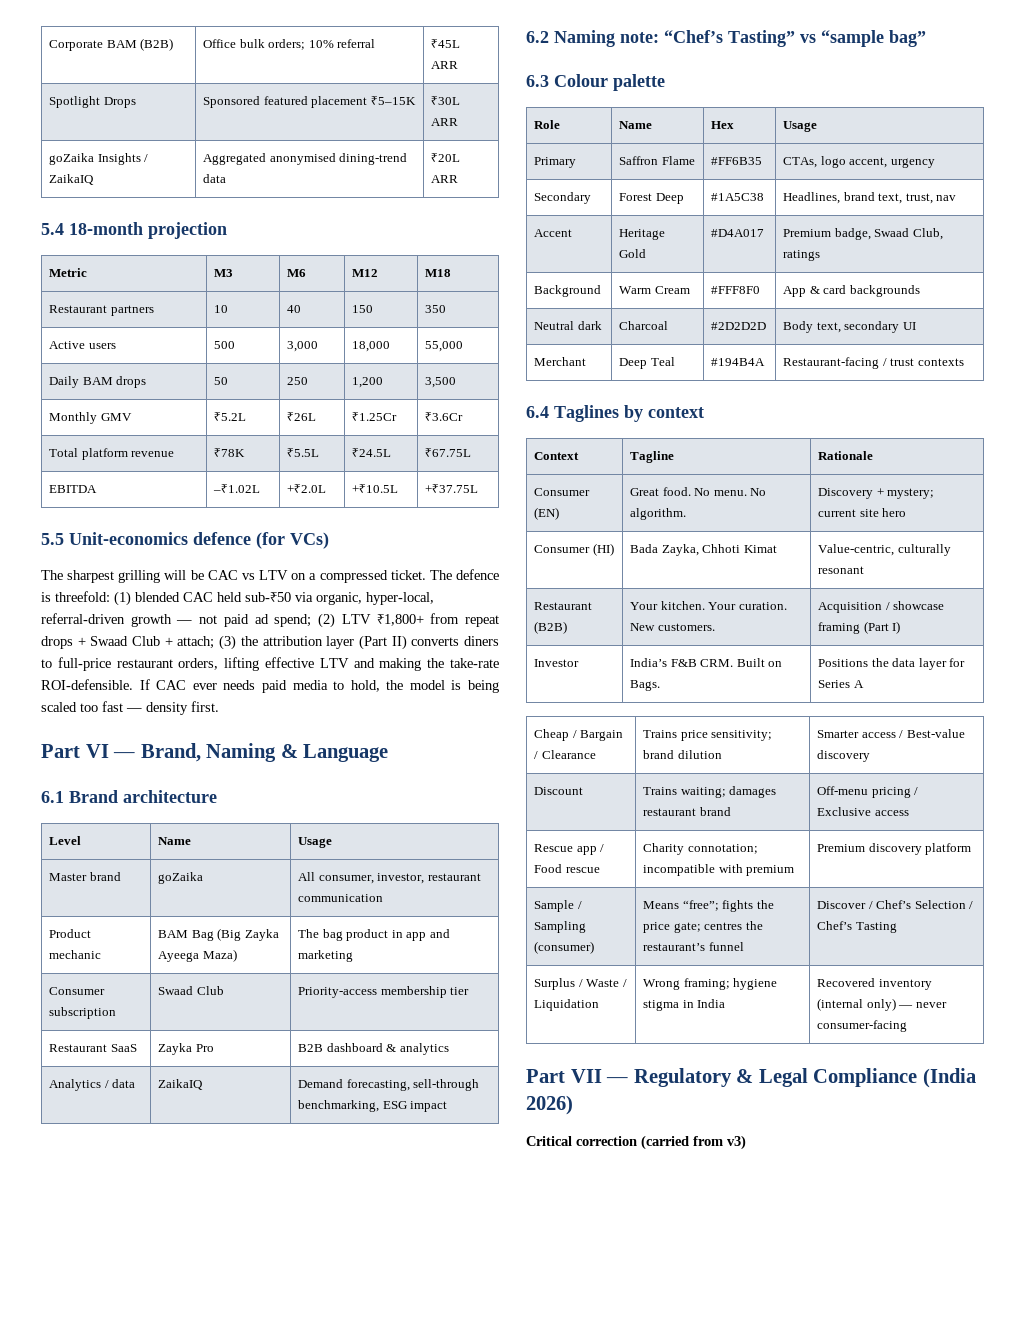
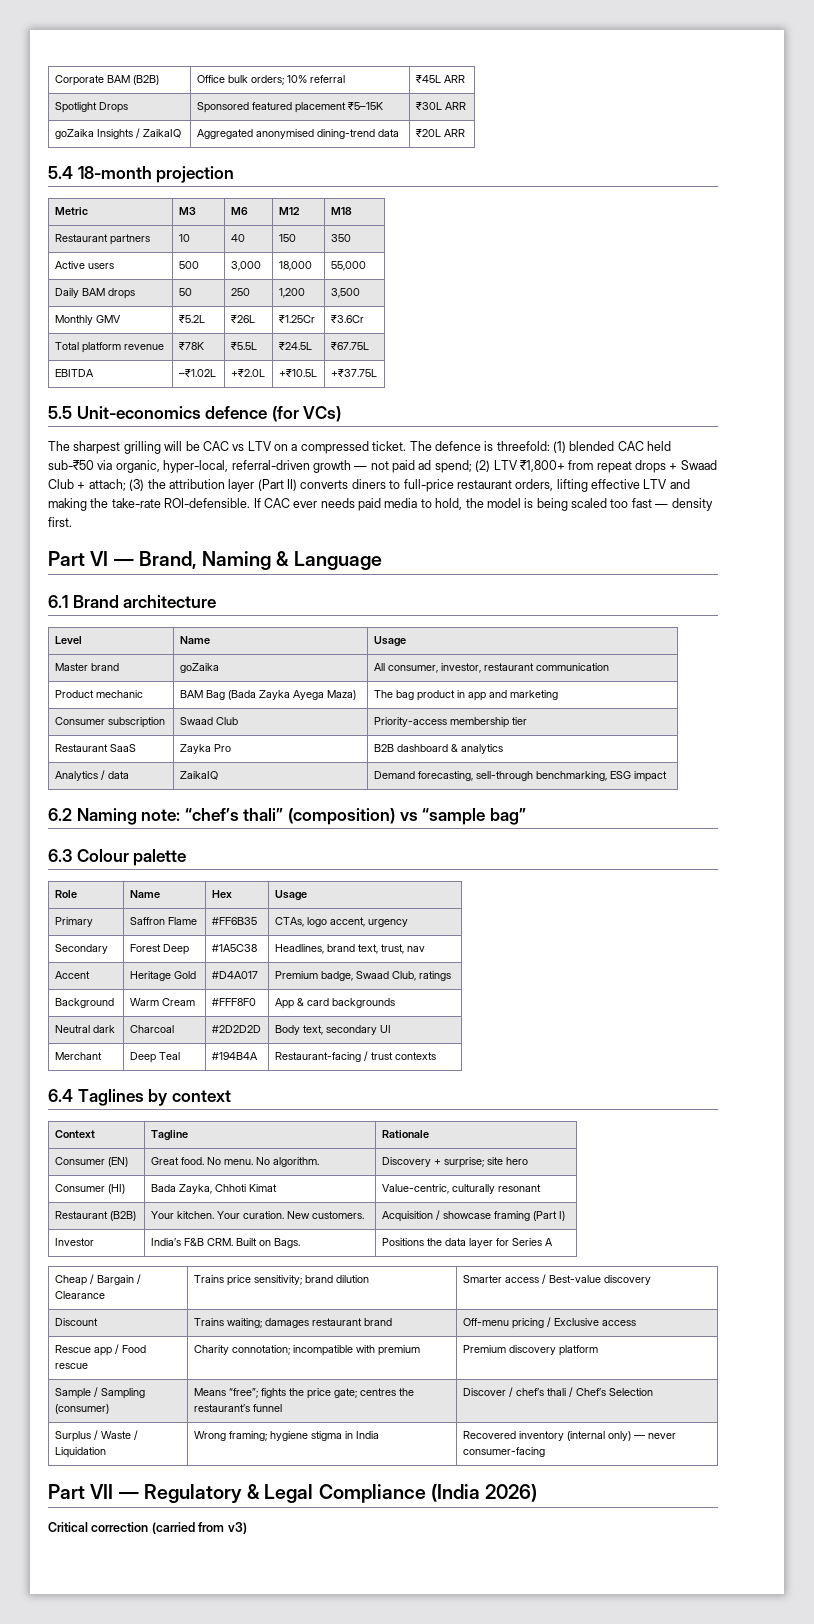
[217,928,279,941] [158,951,200,962] (Big Zayka Ayeega -> [227,690,324,700] (Bada Zayka Ayega
[664,30,795,47] “Chef’s Tasting” -> [184,808,395,825] “chef’s thali” (composition)
[887,488,935,499] [818,509,857,517] mystery; current -> [443,1157,484,1168] surprise;
(873, 905) none -> [515,1387,573,1397] chef’s thali /
[969,901,974,909] [817,921,897,933] / Chef’s Tasting -> (653, 1392) none

